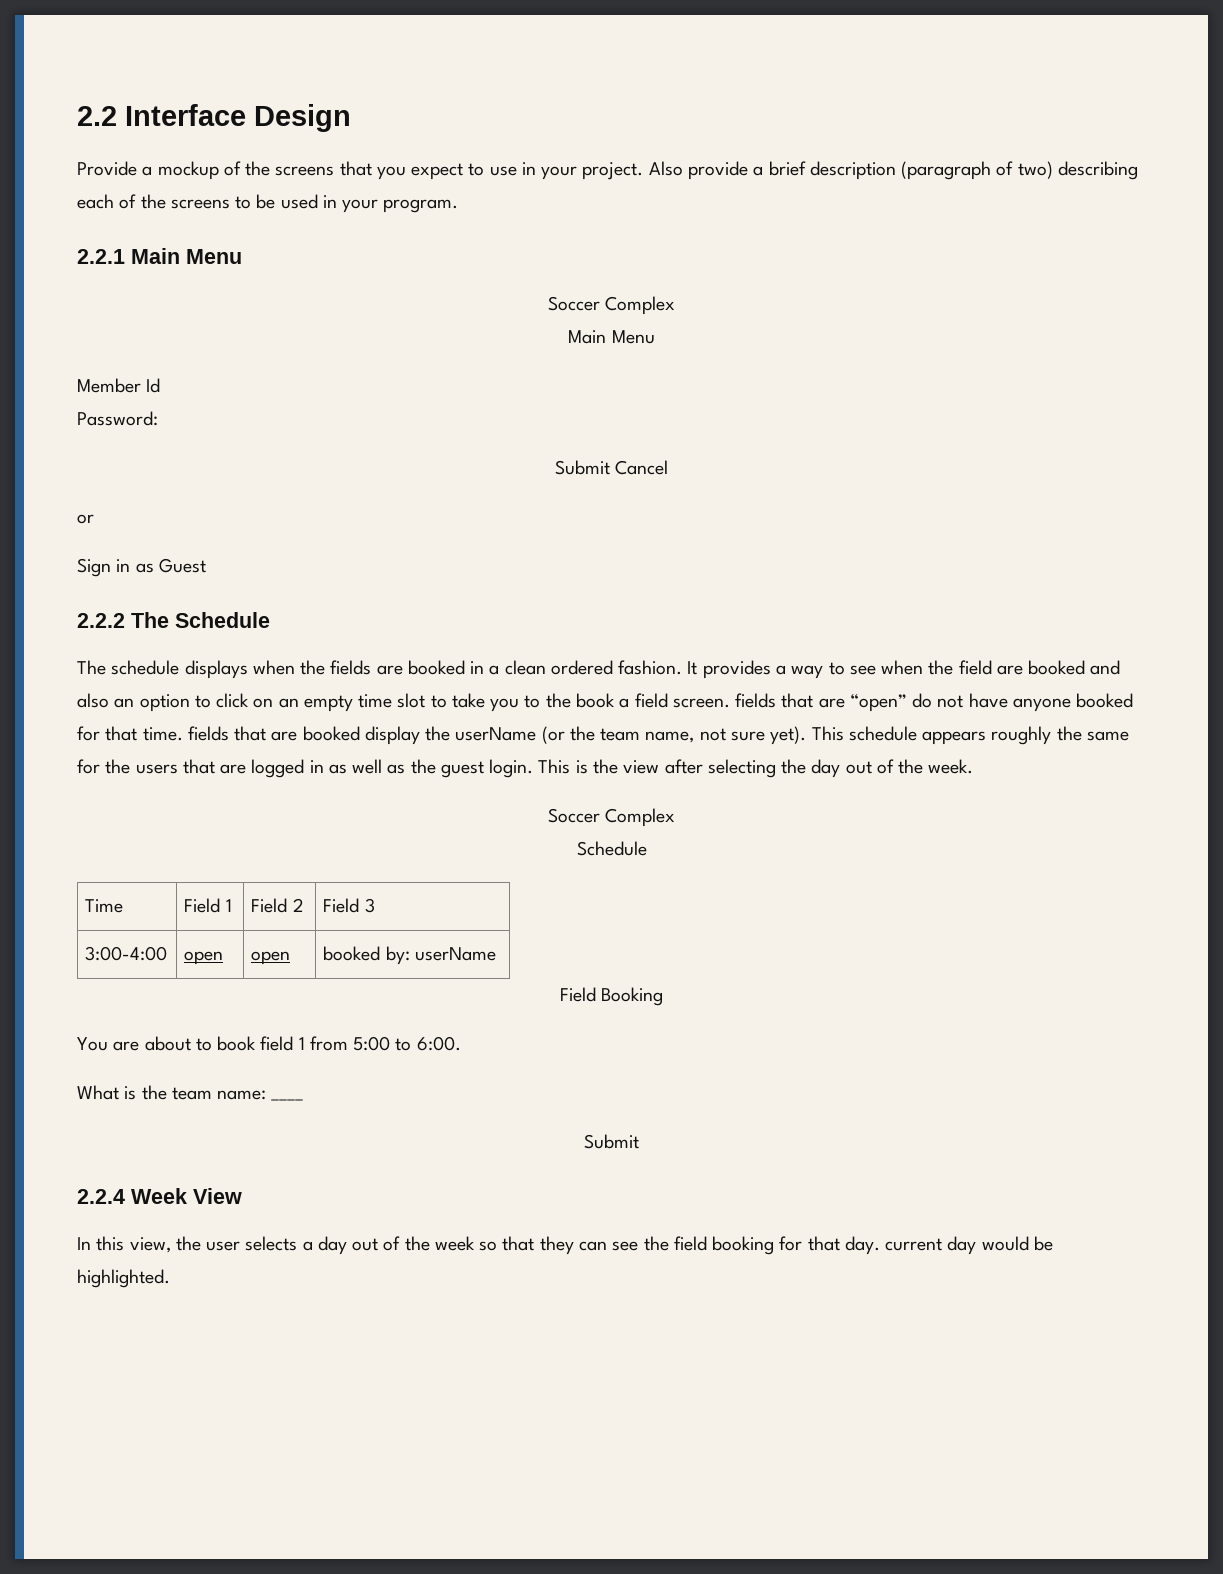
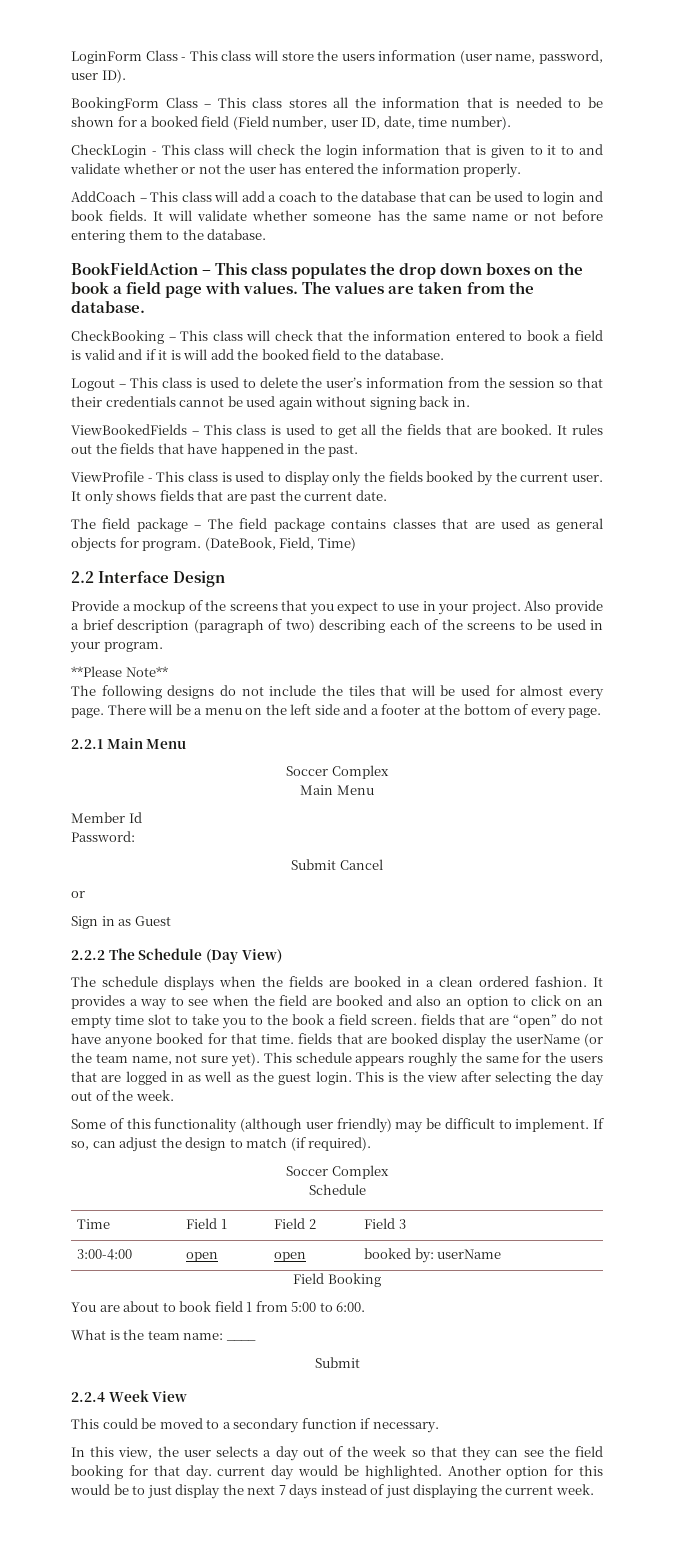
(77, 116) none -> [71,50,603,64] [71,69,126,83] [71,97,603,111] [71,116,511,130] [71,144,604,158] [70,163,522,178] [71,191,604,205] [71,210,604,221] [71,229,267,243] [71,262,583,279] [71,281,534,298] [71,301,145,313] [71,330,604,344] [71,349,444,360] [71,377,603,391] [71,396,470,410] [71,424,604,438] [71,443,359,457] [71,471,604,486] [71,490,387,505] [71,518,603,532] [71,537,356,552] LoginForm Class - This class will store the users information (user name, password, user ID). // BookingForm Class – This class stores all the information that is needed to be shown for a booked field (Field number, user ID, date, time number). // CheckLogin - This class will check the login information that is given to it to and validate whether or not the user has entered the information properly. // AddCoach – This class will add a coach to the database that can be used to login and book fields. It will validate whether someone has the same name or not before entering them to the database. // BookFieldAction – This class populates the drop down boxes on the book a field page with values. The values are taken from the database. // CheckBooking – This class will check that the information entered to book a field is valid and if it is will add the booked field to the database. // Logout – This class is used to delete the user’s information from the session so that their credentials cannot be used again without signing back in. // ViewBookedFields – This class is used to get all the fields that are booked. It rules out the fields that have happened in the past. // ViewProfile - This class is used to display only the fields booked by the current user. It only shows fields that are past the current date. // The field package – The field package contains classes that are used as general objects for program. (DateBook, Field, Time) //
(459, 206) none -> [71,666,168,677] [71,685,605,700] [71,704,602,719] // **Please Note** // The following designs do not include the tiles that will be used for almost every page. There will be a menu on the left side and a footer at the bottom of every page.
(270, 620) none -> [205,949,282,964] (Day View)
(974, 766) none -> [71,1118,604,1133] [71,1137,372,1152] // Some of this functionality (although user friendly) may be difficult to implement. If so, can adjust the design to match (if required).
(242, 1196) none -> [71,1418,439,1433] // This could be moved to a secondary function if necessary.
(170, 1278) none -> [447,1465,603,1479] [70,1484,594,1499] Another option for this would be to just display the next 7 days instead of just displaying the current week.

